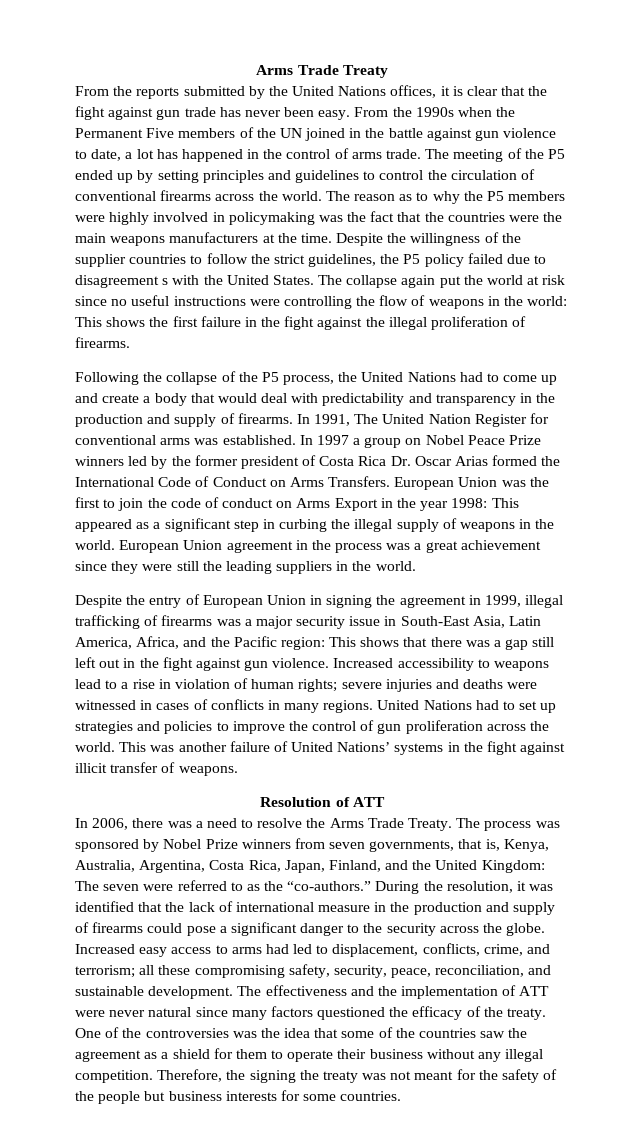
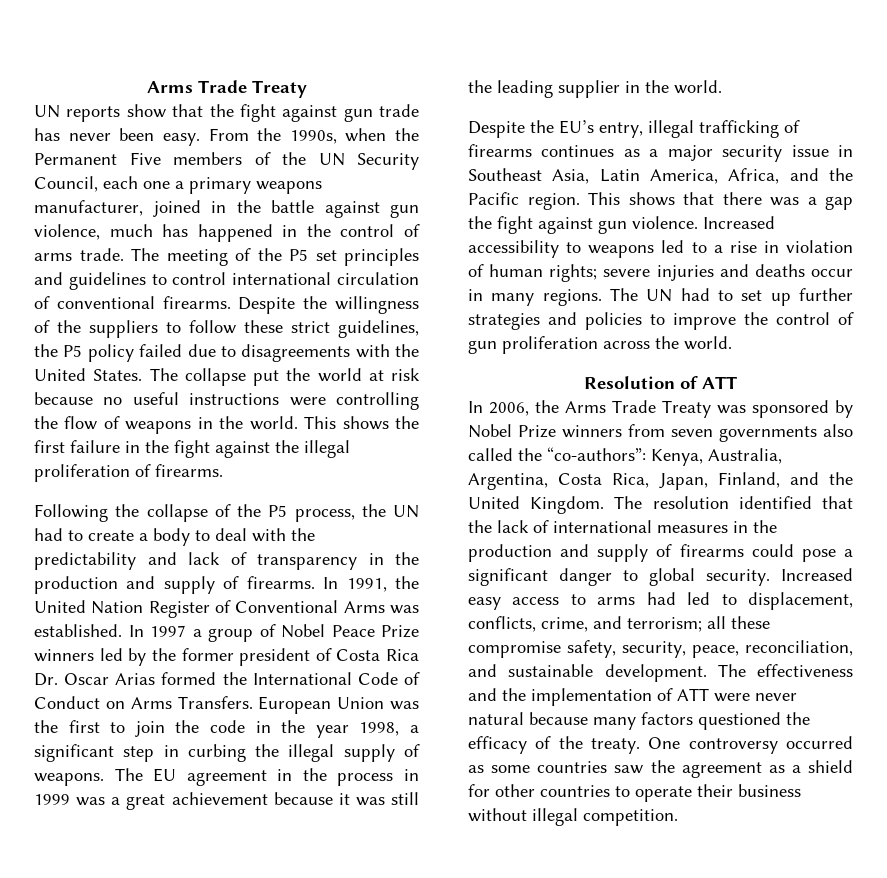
[75,85,499,99] From the reports submitted by the United Nations offices, it is clear -> [34,104,166,122] UN reports show
[415,107,454,117] 1990s -> [289,130,337,144] 1990s,
(302, 133) none -> [357,153,419,170] [34,176,322,194] [34,200,143,216] Security Council, each one a primary weapons manufacturer,
[503,128,557,138] [75,149,154,161] violence to date, a lot -> [34,224,153,240] violence, much
[75,170,199,183] ended up by setting -> [315,250,337,261] set
[427,170,447,180] the -> [232,272,332,285] international
[160,190,566,204] [75,211,563,225] [75,232,332,246] firearms across the world. The reason as to why the P5 members were highly involved in policymaking was the fact that the countries were the main weapons manufacturers at the time. -> [162,296,231,309] firearms.
[75,254,187,267] supplier countries -> [89,320,158,338] suppliers
[250,254,270,264] the -> [244,320,283,333] these
[75,275,169,288] disagreement s -> [241,344,351,362] disagreements
[401,275,436,288] again -> (246, 377) none
[75,296,107,306] since -> [34,392,93,405] because
[527,296,568,306] world: -> [249,416,298,430] world.
[361,372,558,385] [75,393,98,403] United Nations had to come up and -> [393,505,419,518] [34,528,83,541] UN had to
[190,393,257,403] that would -> [195,530,210,541] to
(319, 398) none -> [291,528,315,541] the
(432, 398) none -> [188,552,247,565] lack of
[354,414,379,424] The -> [395,576,419,589] the
[530,413,550,424] [75,435,191,445] for conventional arms -> [215,600,385,613] of Conventional Arms
[405,438,422,445] on -> [259,624,276,637] of
[204,497,519,511] [75,519,150,532] of conduct on Arms Export in the year 1998: This appeared as -> [255,720,400,738] in the year 1998,
[460,519,555,532] [75,540,223,553] weapons in the world. European Union -> [34,768,177,786] weapons. The EU
(383, 548) none -> [404,769,419,781] [34,794,70,805] in 1999
[75,561,173,574] since they were -> [273,792,385,806] because it was
[276,561,333,574] suppliers -> [558,80,620,98] supplier
[149,594,522,608] entry of European Union in signing the agreement in 1999, -> [559,120,643,138] EU’s entry,
[216,619,241,626] was -> [541,145,640,157] continues as
[400,616,470,626] South-East -> [468,168,542,181] Southeast
[280,637,325,650] region: -> [527,193,580,210] region.
[532,637,555,647] [75,657,136,668] still left out in -> (853, 203) none
[75,679,101,689] lead -> [661,240,685,253] led
[507,682,538,689] [75,699,264,710] were witnessed in cases of conflicts -> [811,269,853,277] occur
[377,700,472,710] United Nations -> [610,288,673,302] The UN
(557, 708) none -> [799,288,853,301] further
[119,741,566,755] [75,762,238,776] This was another failure of United Nations’ systems in the fight against illicit transfer of weapons. -> (732, 343) none
[132,818,532,831] there was a need to resolve the Arms Trade Treaty. The process -> [535,400,711,418] the Arms Trade Treaty
[369,839,500,852] governments, that is, -> [719,424,853,442] [468,447,646,461] governments also called the “co-authors”:
[481,860,545,873] [75,880,554,894] Kingdom: The seven were referred to as the “co-authors.” During the resolution, it was -> [530,496,729,514] Kingdom. The resolution
[318,905,371,912] measure -> [657,525,728,533] measures
[363,923,546,936] the security across the globe. -> [649,568,770,586] global security.
[194,965,285,978] compromising -> [468,641,561,658] compromise
[195,1007,228,1017] since -> [529,712,588,725] because
[105,1027,415,1038] of the controversies was the idea that some of the -> [688,736,853,754] [468,765,531,773] controversy occurred as some
[235,1049,267,1059] them -> [495,784,610,797] other countries
[478,1052,502,1062] any -> (527, 815) none
[157,1069,558,1083] [75,1090,402,1104] Therefore, the signing the treaty was not meant for the safety of the people but business interests for some countries. -> (678, 817) none

